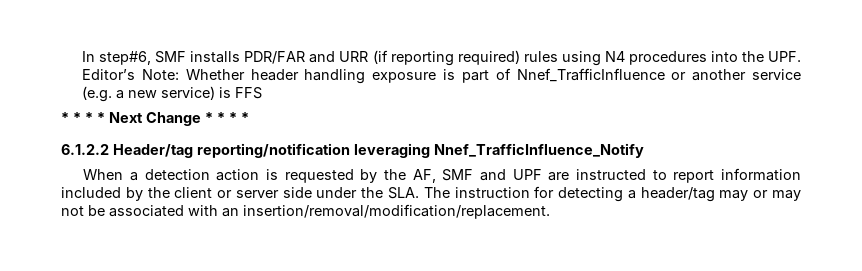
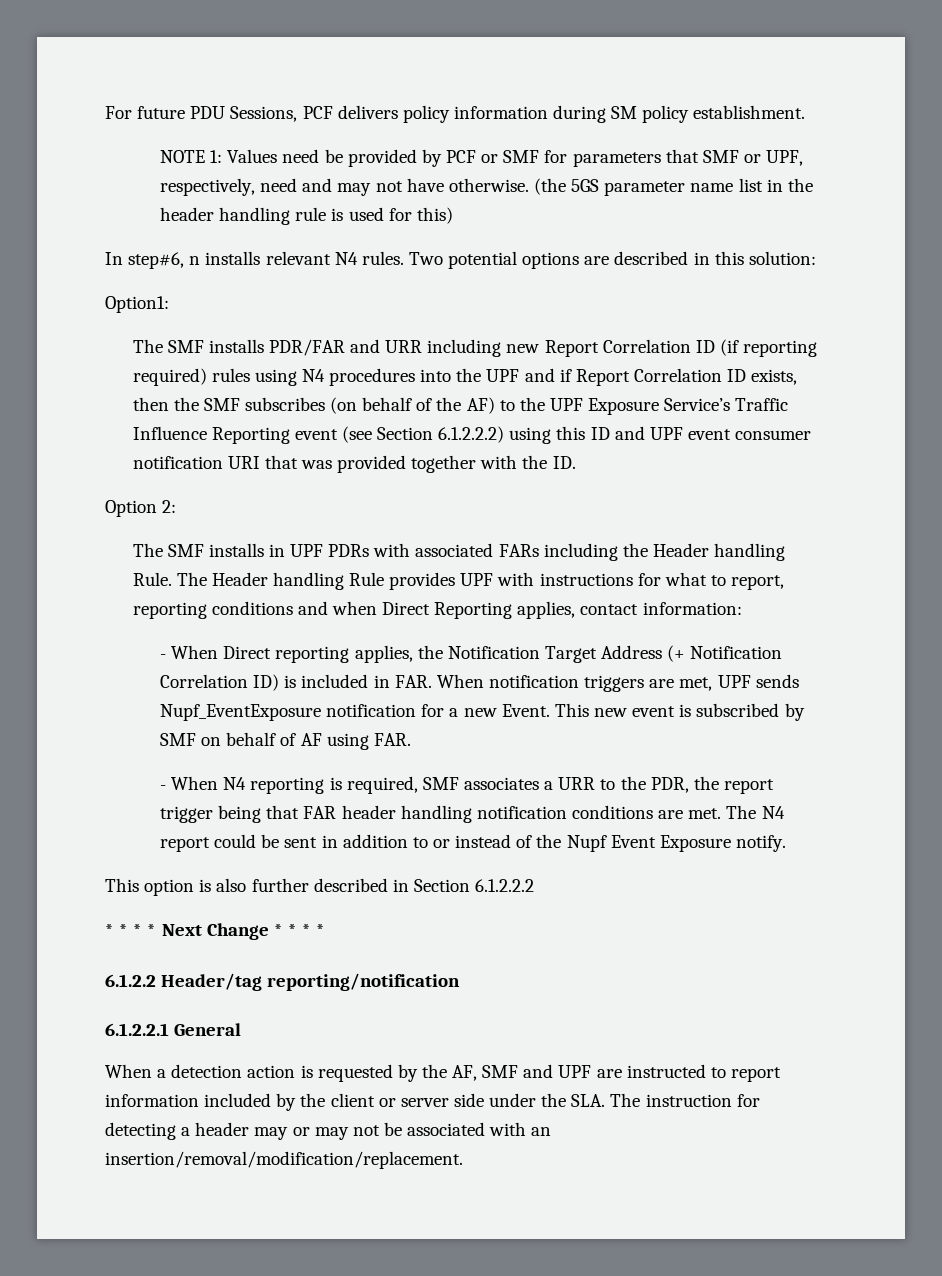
[82,51,152,65] In step#6, -> [105,105,806,123] [160,149,804,167] [160,178,813,196] [160,207,453,225] [105,251,816,269] [105,296,169,313] [132,339,163,353] For future PDU Sessions, PCF delivers policy information during SM policy establishment. // NOTE 1: Values need be provided by PCF or SMF for parameters that SMF or UPF, respectively, need and may not have otherwise. (the 5GS parameter name list in the header handling rule is used for this) // In step#6, n installs relevant N4 rules. Two potential options are described in this solution: // Option1: // The
(369, 56) none -> [427,339,715,357] including new Report Correlation ID
[767,51,801,62] [82,68,801,84] [82,86,263,102] UPF. Editor’s Note: Whether header handling exposure is part of Nnef_TrafficInfluence or another service (e.g. a new service) is FFS -> [486,368,798,386] [132,397,789,415] [132,426,812,444] [132,455,576,473] [105,500,177,517] [132,543,786,561] [132,572,785,590] [132,601,742,619] [160,645,783,663] [160,674,799,692] [160,703,805,721] [160,732,411,750] [160,776,774,794] [160,805,785,823] [160,834,786,852] [105,878,535,896] UPF and if Report Correlation ID exists, then the SMF subscribes (on behalf of the AF) to the UPF Exposure Service’s Traffic Influence Reporting event (see Section 6.1.2.2.2) using this ID and UPF event consumer notification URI that was provided together with the ID. // Option 2: // The SMF installs in UPF PDRs with associated FARs including the Header handling Rule. The Header handling Rule provides UPF with instructions for what to report, reporting conditions and when Direct Reporting applies, contact information: // - When Direct reporting applies, the Notification Target Address (+ Notification Correlation ID) is included in FAR. When notification triggers are met, UPF sends Nupf_EventExposure notification for a new Event. This new event is subscribed by SMF on behalf of AF using FAR. // - When N4 reporting is required, SMF associates a URR to the PDR, the report trigger being that FAR header handling notification conditions are met. The N4 report could be sent in addition to or instead of the Nupf Event Exposure notify. // This option is also further described in Section 6.1.2.2.2
[353,143,644,158] leveraging Nnef_TrafficInfluence_Notify -> [105,1023,242,1036] // 6.1.2.2.1 General
[640,187,715,202] header/tag -> [195,1122,250,1136] header

